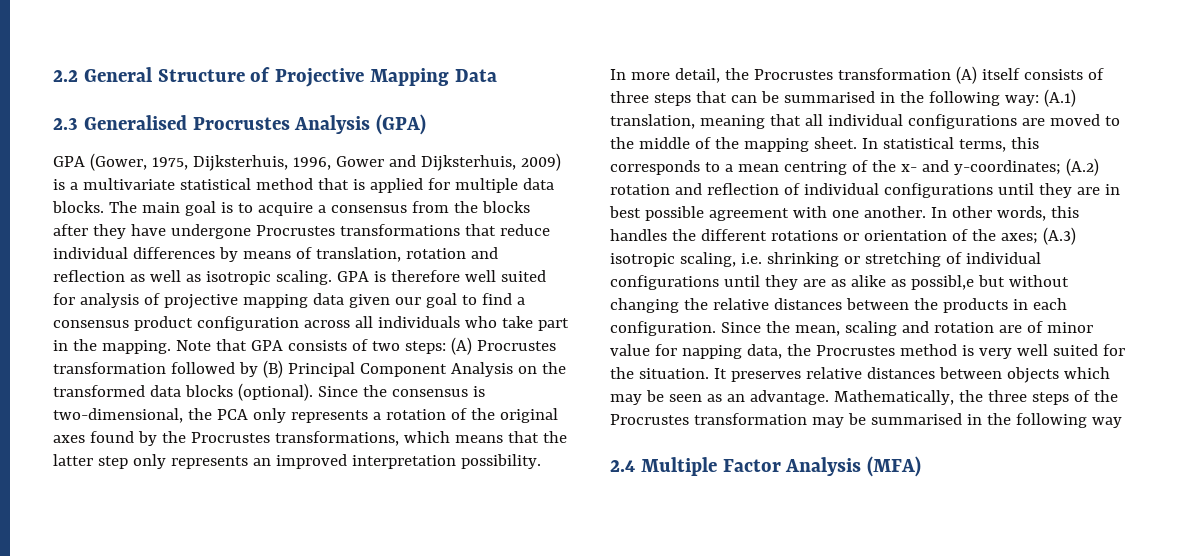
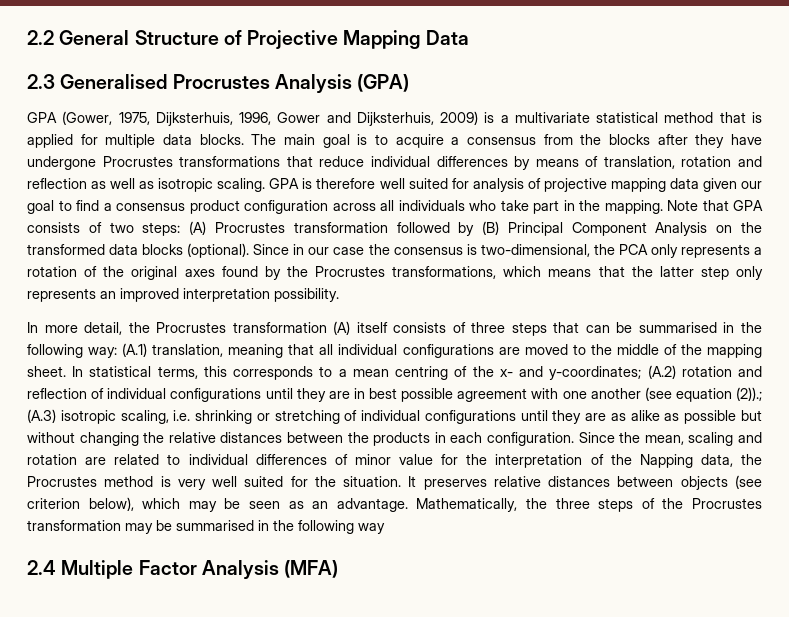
(358, 391) none -> [293,244,365,255] in our case
[863,206,1079,221] [610,229,1038,244] another. In other words, this handles the different rotations or orientation of the axes; -> [590,387,762,402] another (see equation (2)).;
[910,275,974,290] possibl,e -> [684,410,737,424] possible
[1026,321,1093,333] [610,344,742,359] of minor value for napping -> [114,454,693,468] related to individual differences of minor value for the interpretation of the Napping
(1059, 375) none -> [734,475,762,489] [27,497,134,511] (see criterion below),

